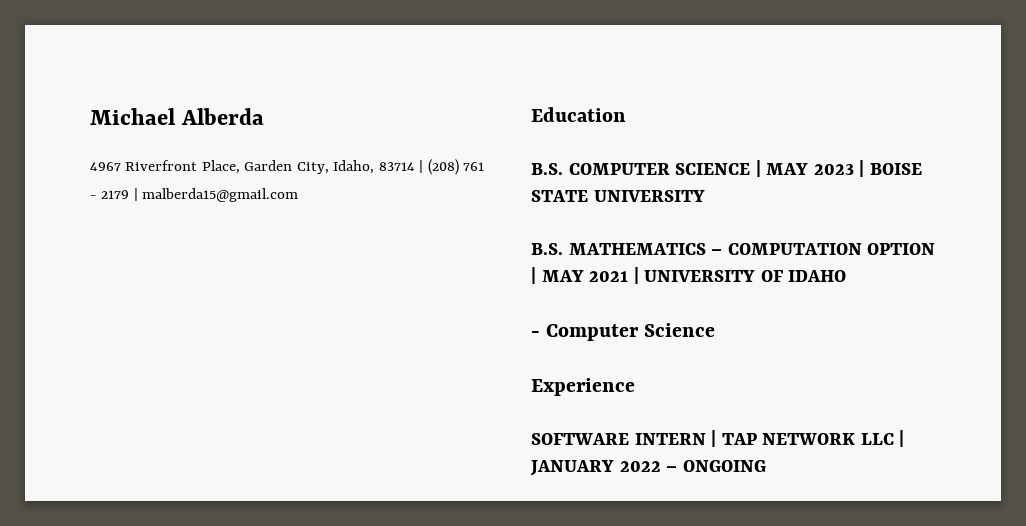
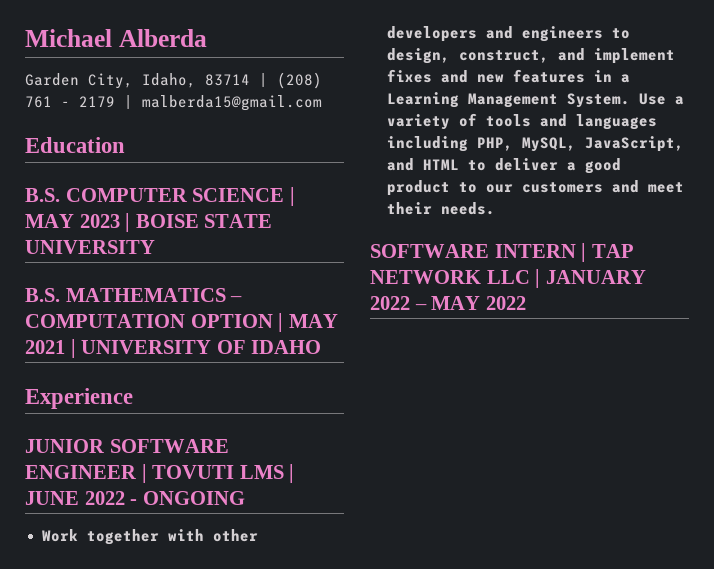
[90,160,240,174] 4967 Riverfront Place, -> (207, 38) none
[531,323,716,341] [531,378,635,396] - Computer Science // Experience -> [25,388,133,409] [25,439,229,453] [25,464,295,483] [25,491,245,505] [41,529,258,545] [386,26,630,42] [386,48,675,64] [386,69,630,83] [386,92,684,108] [386,113,657,130] [386,136,684,152] [386,158,621,174] [386,180,684,196] [386,202,495,215] Experience // JUNIOR SOFTWARE ENGINEER | TOVUTI LMS | JUNE 2022 - ONGOING // Work together with other developers and engineers to design, construct, and implement fixes and new features in a Learning Management System. Use a variety of tools and languages including PHP, MySQL, JavaScript, and HTML to deliver a good product to our customers and meet their needs.
[682,460,766,472] ONGOING -> [431,296,526,310] MAY 2022

